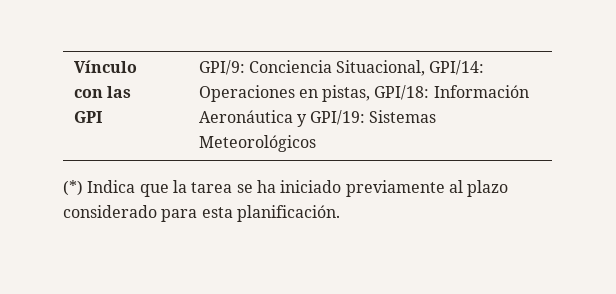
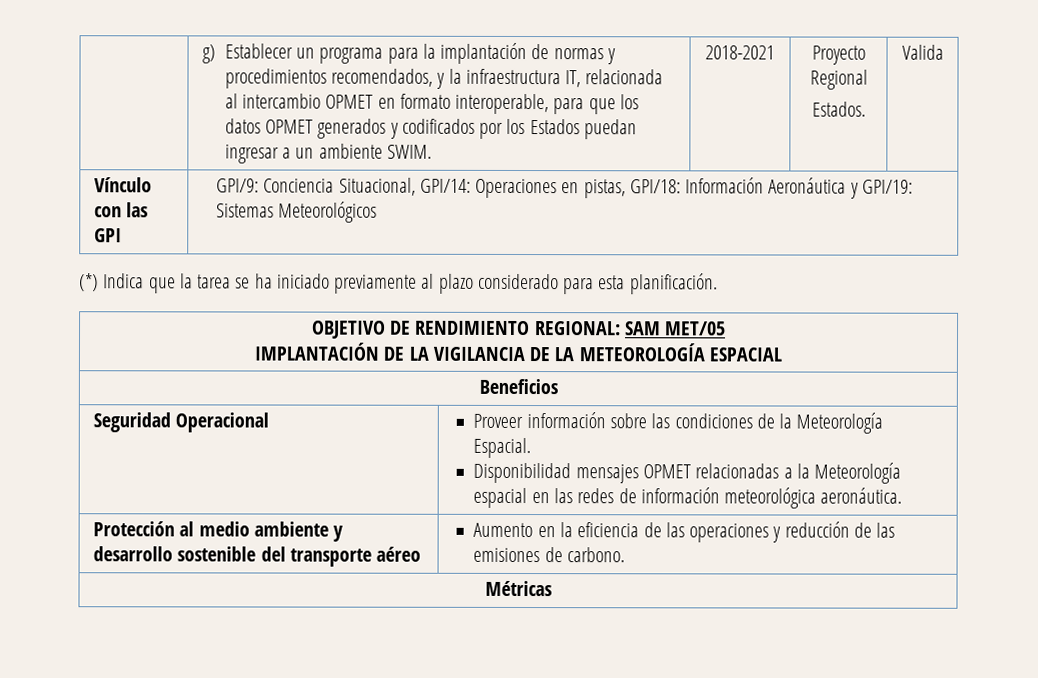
(73, 66) none -> [201,42,616,65] [224,68,664,89] [224,93,639,115] [224,118,637,140] [224,143,432,164] [705,45,775,60] [811,45,866,65] [809,69,868,90] [811,101,866,117] [901,44,944,60] | g) Establecer un programa para la implantación de normas y procedimientos recomendados, y la infraestructura IT, relacionada al intercambio OPMET en formato interoperable, para que los datos OPMET generados y codificados por los Estados puedan ingresar a un ambiente SWIM. | 2018-2021 | Proyecto Regional // Estados. | Valida //
(340, 213) none -> [311,320,727,339] [254,342,782,362] [478,378,558,395] [92,412,270,433] [473,412,884,434] [473,437,532,459] [473,462,902,484] [473,487,903,509] [92,521,344,542] [92,546,422,567] [473,521,896,543] [473,547,625,563] [484,580,552,597] // OBJETIVO DE RENDIMIENTO REGIONAL: SAM MET/05 // IMPLANTACIÓN DE LA VIGILANCIA DE LA METEOROLOGÍA ESPACIAL // Beneficios // Seguridad Operacional | Proveer información sobre las condiciones de la Meteorología Espacial. // Disponibilidad mensajes OPMET relacionadas a la Meteorología espacial en las redes de información meteorológica aeronáutica. // Protección al medio ambiente y desarrollo sostenible del transporte aéreo | Aumento en la eficiencia de las operaciones y reducción de las emisiones de carbono. // Métricas

